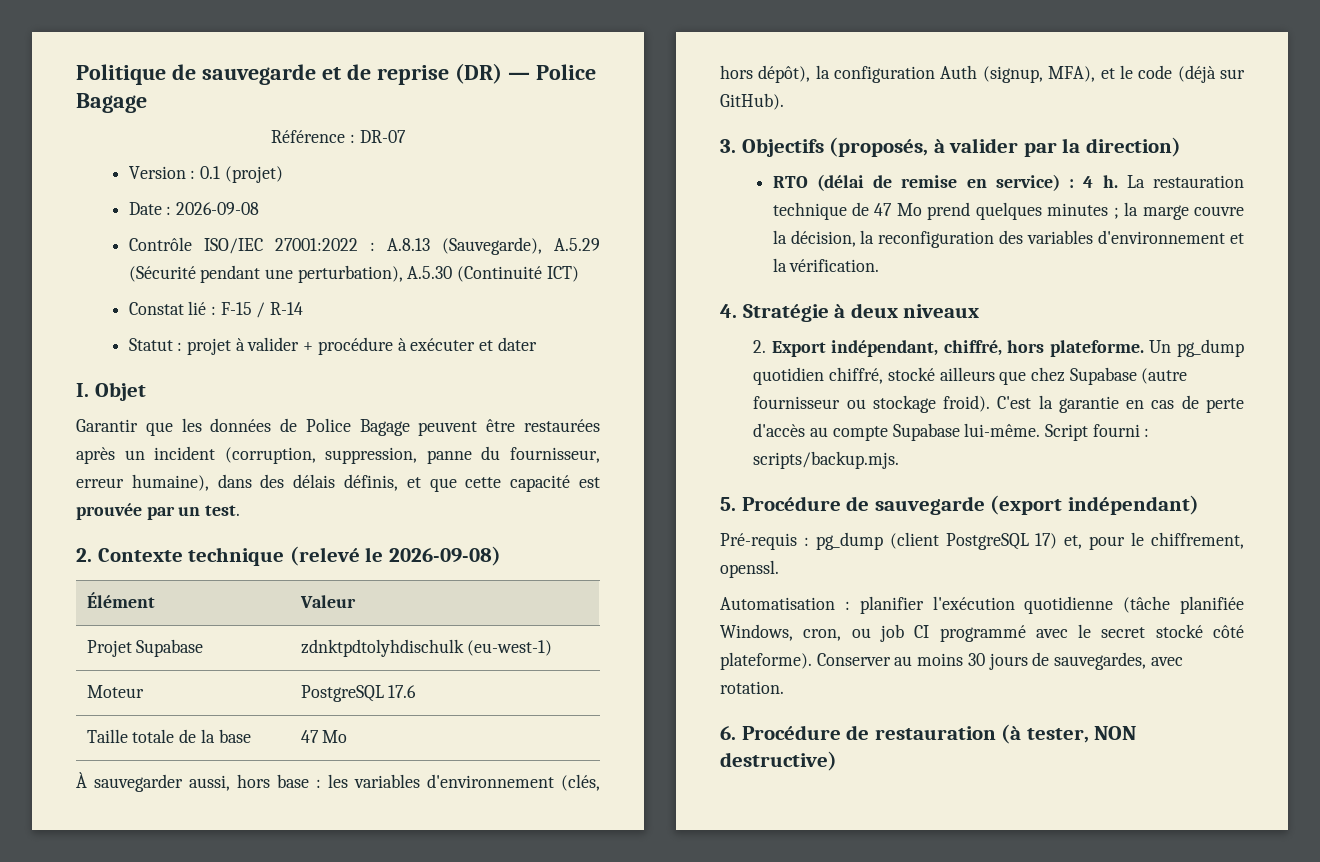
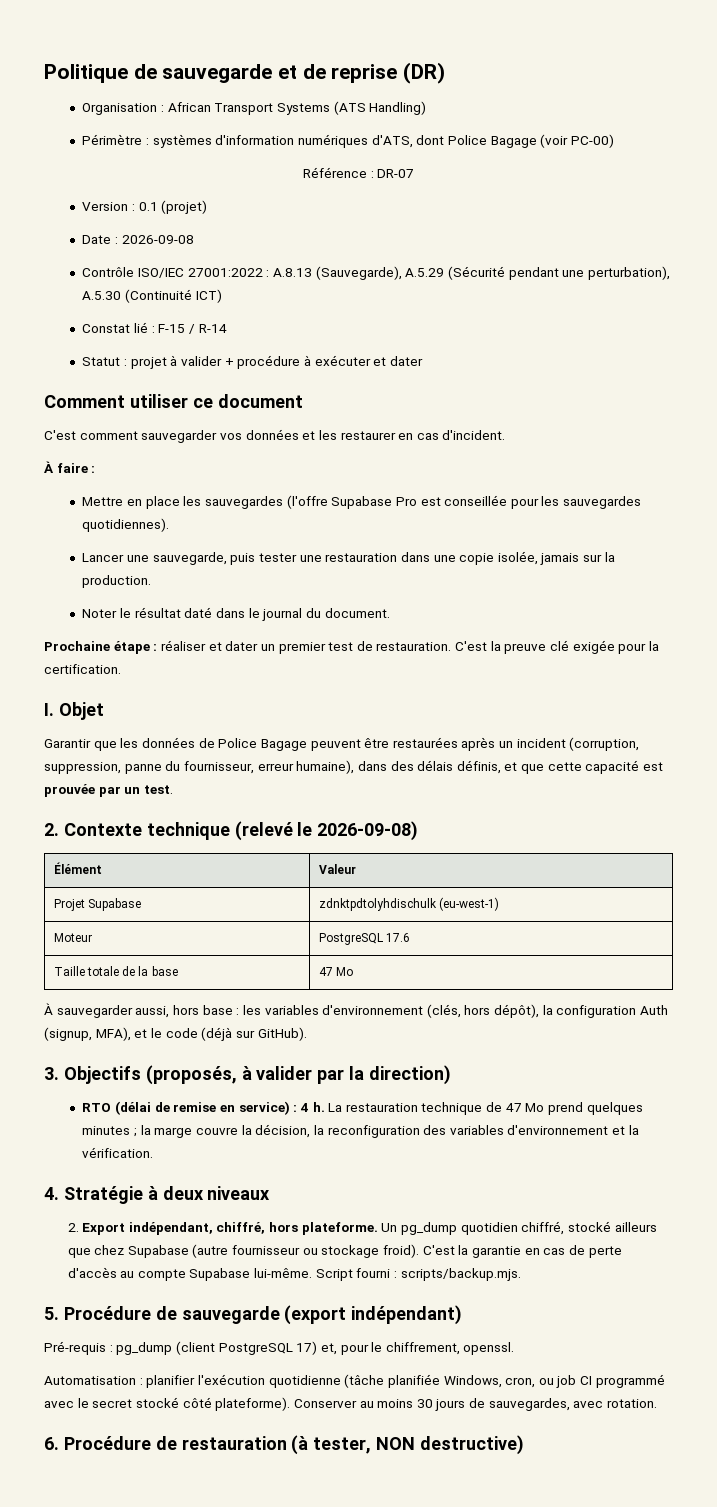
[507,64,596,80] [76,93,147,113] — Police Bagage -> [82,101,427,115] [82,134,614,148] // Organisation : African Transport Systems (ATS Handling) // Périmètre : systèmes d'information numériques d'ATS, dont Police Bagage (voir PC-00)
(537, 344) none -> [44,394,303,408] [44,429,506,443] [44,461,96,473] [82,495,642,509] [82,518,170,532] [82,551,615,565] [82,575,152,588] [82,607,390,621] [44,640,659,654] [44,664,121,674] // Comment utiliser ce document // C'est comment sauvegarder vos données et les restaurer en cas d'incident. // À faire : // Mettre en place les sauvegardes (l'offre Supabase Pro est conseillée pour les sauvegardes quotidiennes). // Lancer une sauvegarde, puis tester une restauration dans une copie isolée, jamais sur la production. // Noter le résultat daté dans le journal du document. // Prochaine étape : réaliser et dater un premier test de restauration. C'est la preuve clé exigée pour la certification.

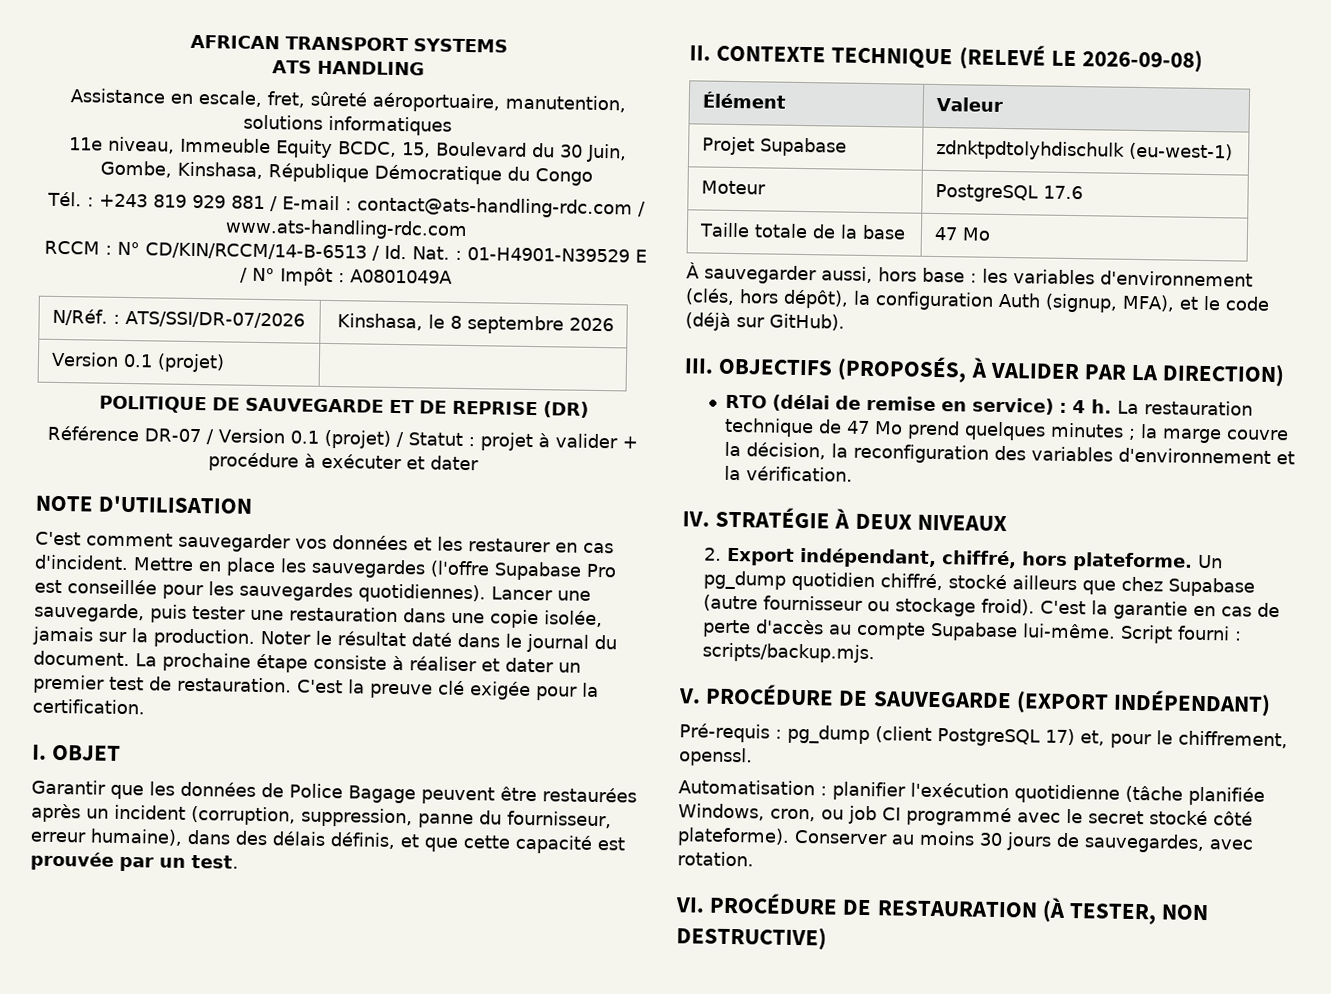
[44,62,446,84] [82,101,427,115] [82,134,614,148] Politique de sauvegarde et de reprise (DR) // Organisation : African Transport Systems (ATS Handling) // Périmètre : systèmes d'information numériques d'ATS, dont Police Bagage (voir PC-00) -> [189,34,508,53] [272,60,425,76] [69,88,626,113] [243,114,452,136] [68,136,627,163] [100,160,593,186] [47,191,646,219] [224,218,468,241] [43,240,648,263] [239,267,453,287] [52,308,306,329] [336,313,614,335] [51,351,226,373] [98,395,589,418] AFRICAN TRANSPORT SYSTEMS // ATS HANDLING // Assistance en escale, fret, sûreté aéroportuaire, manutention, solutions informatiques // 11e niveau, Immeuble Equity BCDC, 15, Boulevard du 30 Juin, Gombe, Kinshasa, République Démocratique du Congo // Tél. : +243 819 929 881 / E-mail : contact@ats-handling-rdc.com / www.ats-handling-rdc.com // RCCM : N° CD/KIN/RCCM/14-B-6513 / Id. Nat. : 01-H4901-N39529 E / N° Impôt : A0801049A // N/Réf. : ATS/SSI/DR-07/2026 | Kinshasa, le 8 septembre 2026 // Version 0.1 (projet) | // POLITIQUE DE SAUVEGARDE ET DE REPRISE (DR)
[370,171,374,178] : -> (140, 433) none
[82,200,208,214] [82,235,194,244] [82,266,670,280] [82,289,222,303] [82,322,227,334] // Version : 0.1 (projet) // Date : 2026-09-08 // Contrôle ISO/IEC 27001:2022 : A.8.13 (Sauvegarde), A.5.29 (Sécurité pendant une perturbation), A.5.30 (Continuité ICT) // Constat lié : F-15 / R-14 // -> [205,428,404,449] / Version 0.1 (projet) /
[44,394,303,408] Comment utiliser ce document -> [35,495,253,514] NOTE D'UTILISATION
[44,461,96,473] // À faire : // -> (129, 562) none
(170, 525) // -> (486, 593) none
(152, 581) // -> (255, 638) none
[44,641,158,654] // Prochaine étape : -> [135,652,404,673] La prochaine étape consiste à
[58,702,104,720] Objet -> [52,744,122,761] OBJET
[44,821,313,841] 2. Contexte technique (relevé le -> [689,44,1077,71] II. CONTEXTE TECHNIQUE (RELEVÉ LE
[44,1065,452,1085] 3. Objectifs (proposés, à valider par la direction) -> [684,355,1286,388] III. OBJECTIFS (PROPOSÉS, À VALIDER PAR LA DIRECTION)
[44,1186,271,1204] 4. Stratégie à deux niveaux -> [682,506,1007,532] IV. STRATÉGIE À DEUX NIVEAUX
[44,1305,463,1325] 5. Procédure de sauvegarde (export indépendant) -> [678,683,1272,718] V. PROCÉDURE DE SAUVEGARDE (EXPORT INDÉPENDANT)
[44,1435,525,1455] 6. Procédure de restauration (à tester, NON destructive) -> [675,892,1210,925] [676,926,827,951] VI. PROCÉDURE DE RESTAURATION (À TESTER, NON DESTRUCTIVE)

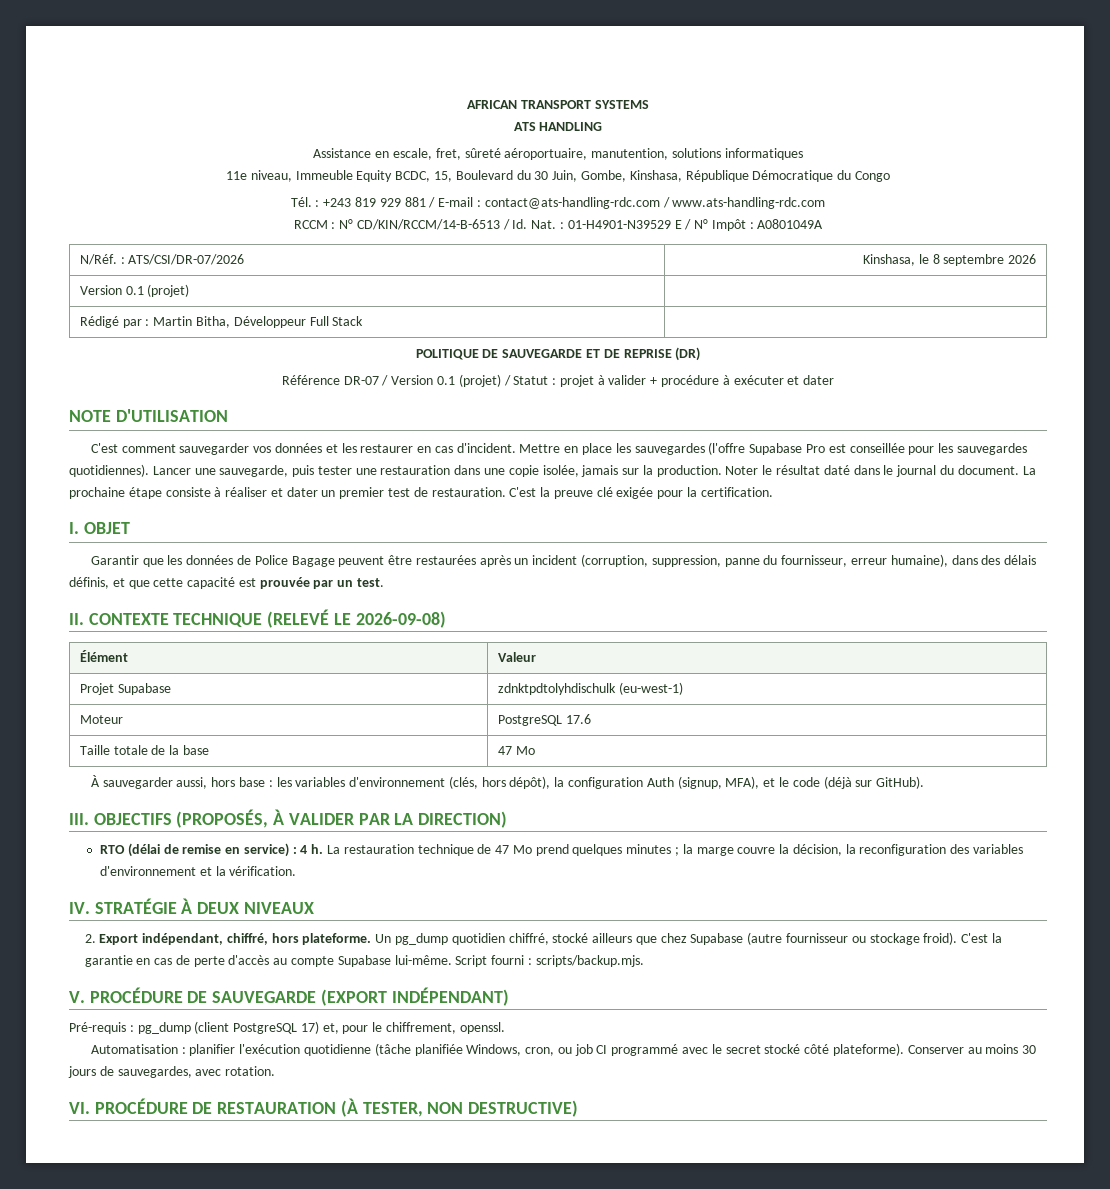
[125,310,306,329] ATS/SSI/DR-07/2026 -> [128,254,245,265] ATS/CSI/DR-07/2026
(226, 363) none -> [79,316,364,328] // Rédigé par : Martin Bitha, Développeur Full Stack |

